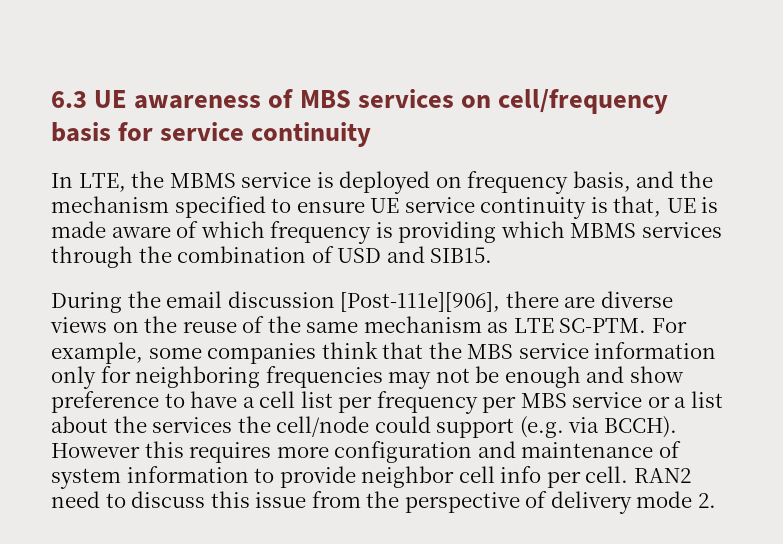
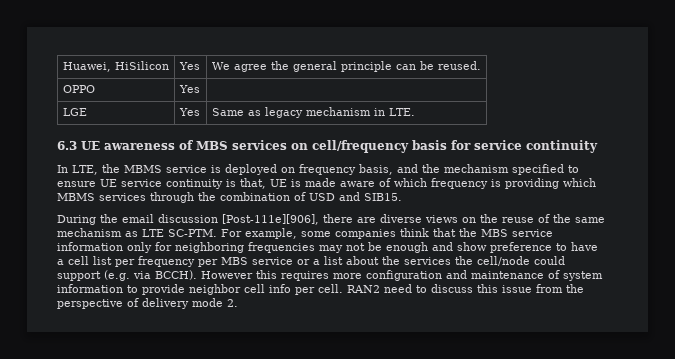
(51, 99) none -> [62,61,169,72] [178,62,200,70] [211,61,481,72] [62,85,95,93] [178,85,200,93] [62,108,87,116] [178,108,200,116] [211,107,415,118] Huawei, HiSilicon | Yes | We agree the general principle can be reused. // OPPO | Yes | // LGE | Yes | Same as legacy mechanism in LTE. //

